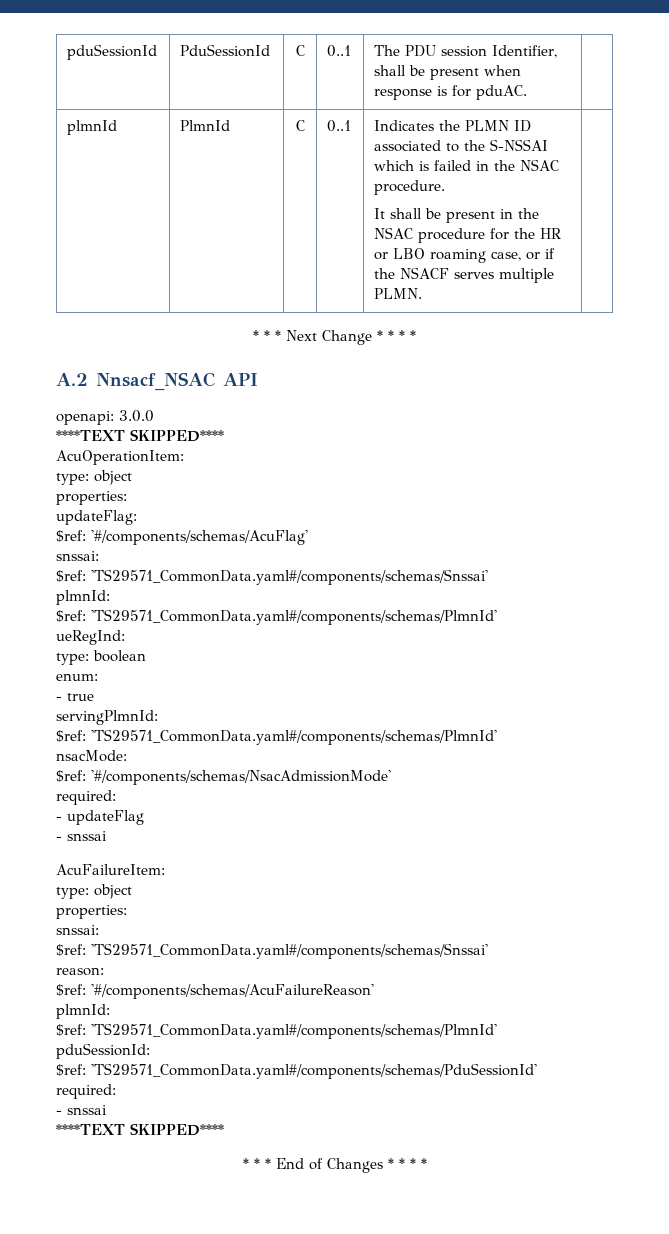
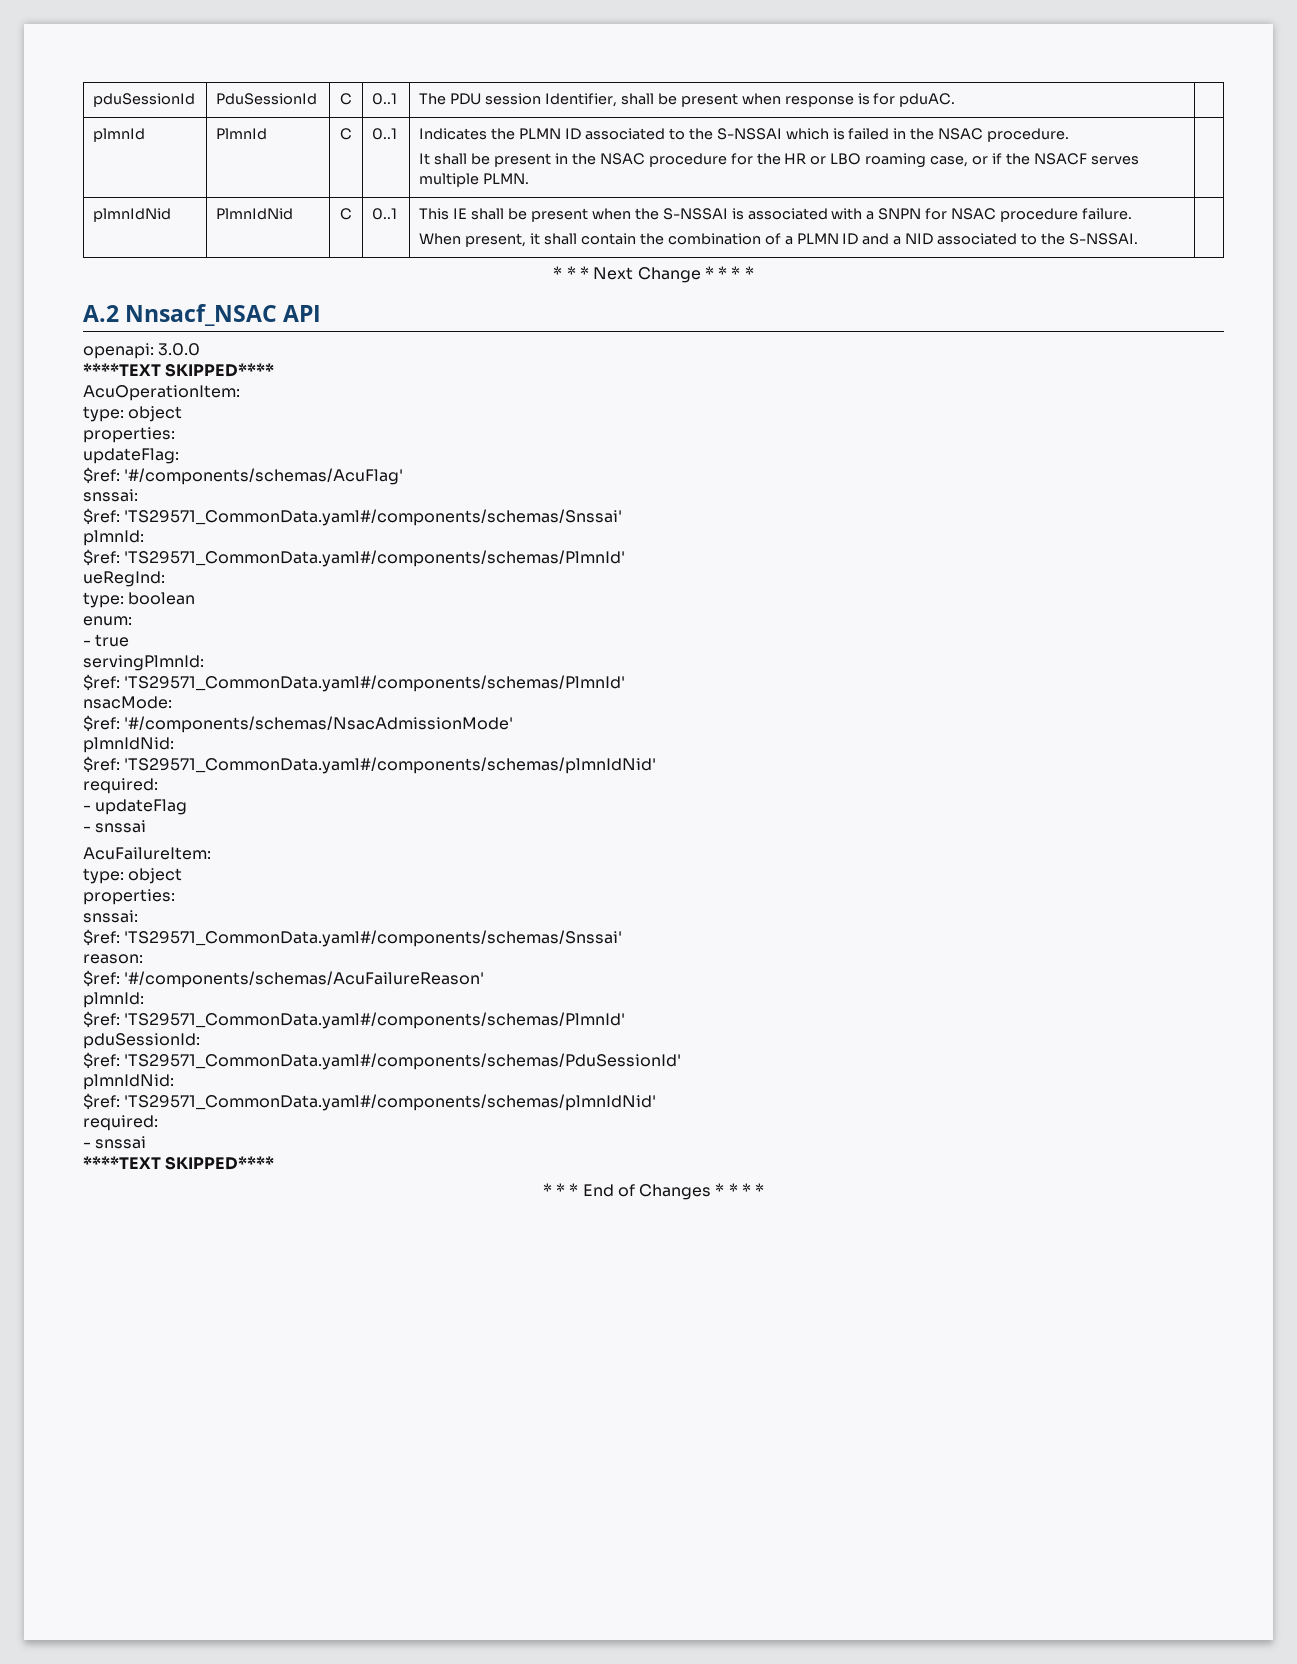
(423, 293) none -> [93,208,172,222] [216,208,294,220] [340,208,352,220] [372,208,398,220] [419,208,1132,222] [419,233,1138,247] // plmnIdNid | PlmnIdNid | C | 0..1 | This IE shall be present when the S-NSSAI is associated with a SNPN for NSAC procedure failure. // When present, it shall contain the combination of a PLMN ID and a NID associated to the S-NSSAI. |
(391, 777) none -> [83,737,174,753] [83,756,657,774] // plmnIdNid: // $ref: 'TS29571_CommonData.yaml#/components/schemas/plmnIdNid'
(537, 1071) none -> [83,1074,174,1090] [83,1093,657,1111] // plmnIdNid: // $ref: 'TS29571_CommonData.yaml#/components/schemas/plmnIdNid'

